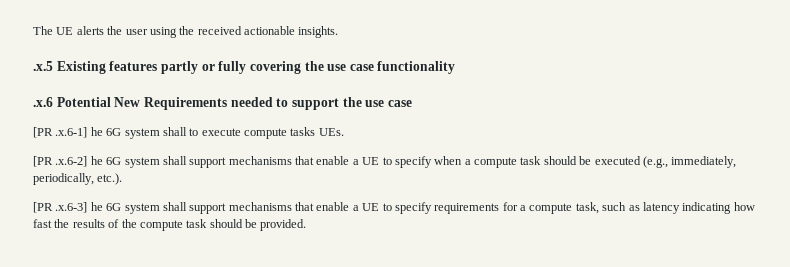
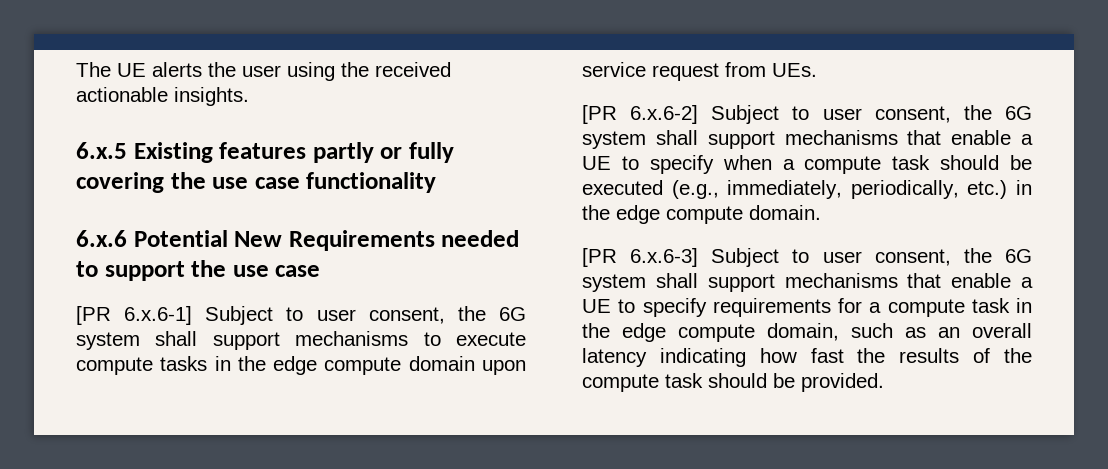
[33,61,53,71] .x.5 -> [76,142,127,159] 6.x.5
[33,97,53,107] .x.6 -> [76,230,127,247] 6.x.6
[55,127,187,139] .x.6-1] he 6G system shall -> [124,306,526,325] [76,331,409,350] 6.x.6-1] Subject to user consent, the 6G system shall support mechanisms
[318,128,344,136] [33,156,103,167] UEs. // [PR .x.6-2] he -> [214,356,526,375] [582,62,817,81] [582,105,992,124] in the edge compute domain upon service request from UEs. // [PR 6.x.6-2] Subject to user consent, the
[97,173,123,185] [33,202,103,213] etc.). // [PR .x.6-3] he -> [967,180,1032,199] [582,205,821,224] [582,248,992,267] etc.) in the edge compute domain. // [PR 6.x.6-3] Subject to user consent, the
[575,202,640,214] task, such as -> [971,298,1032,313] [582,323,1032,342] task in the edge compute domain, such as an overall

